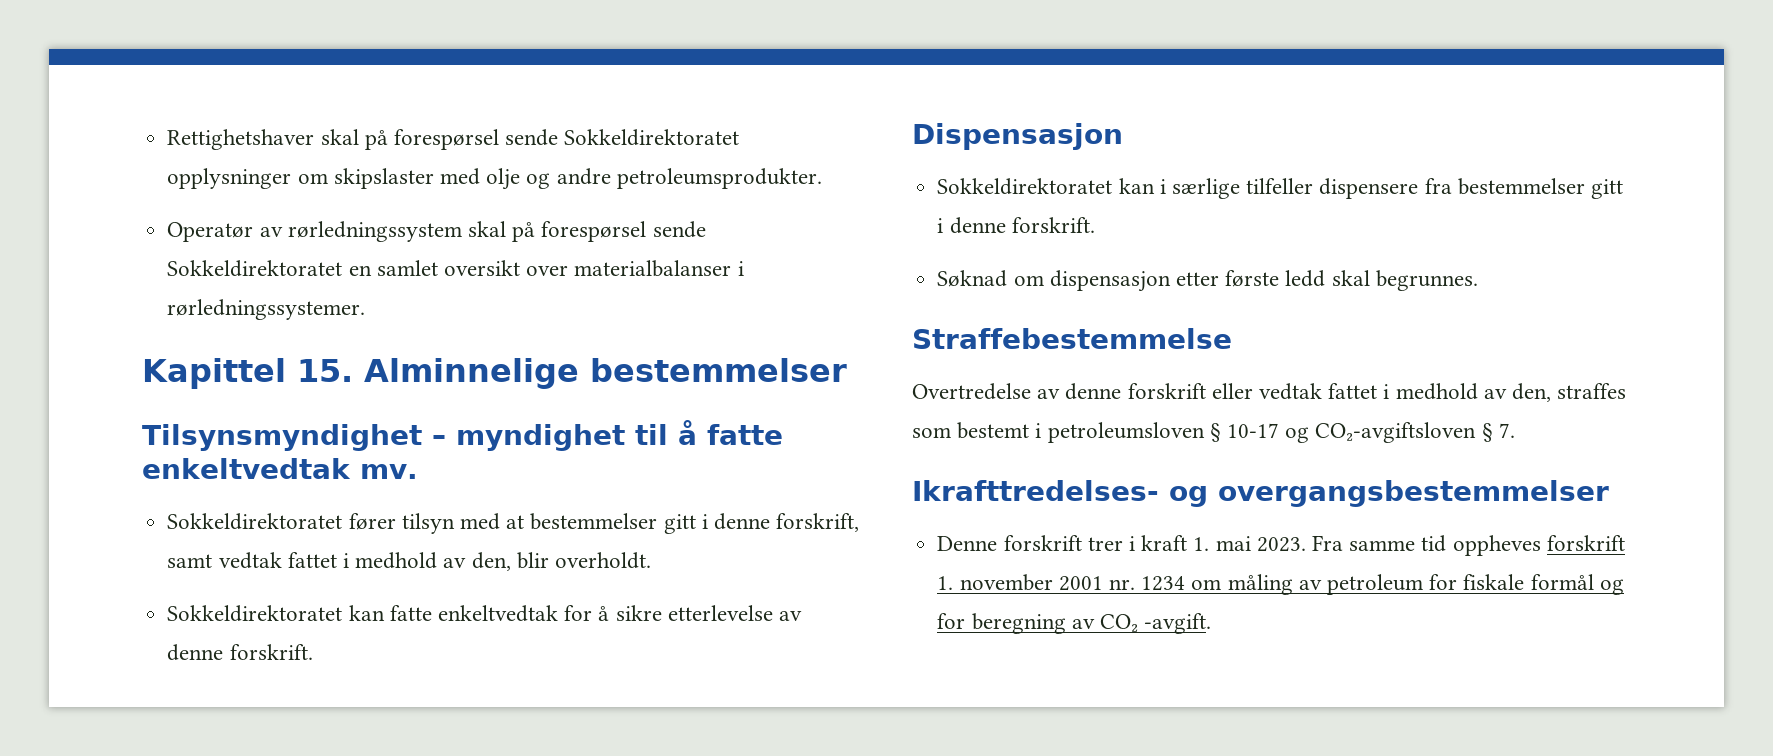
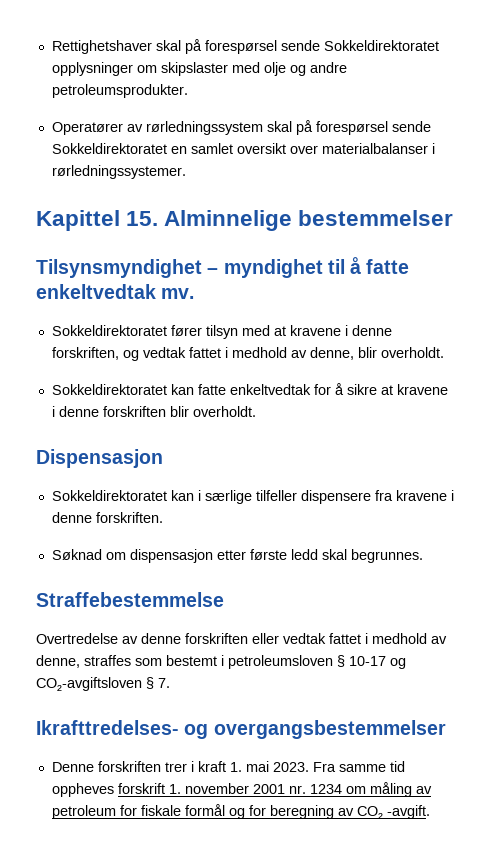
[167,222,254,242] Operatør -> [51,122,123,135] Operatører
[530,513,860,534] [167,552,511,571] bestemmelser gitt i denne forskrift, samt vedtak fattet i medhold av den, -> [289,325,392,336] [51,347,354,361] kravene i denne forskriften, og vedtak fattet i medhold av denne,
[667,605,802,621] [167,644,313,661] etterlevelse av denne forskrift. -> [380,384,448,395] [51,406,256,417] at kravene i denne forskriften blir overholdt.
[1457,178,1623,199] [937,217,1095,234] bestemmelser gitt i denne forskrift. -> [395,490,454,501] [51,512,163,523] kravene i denne forskriften.
[1127,383,1206,399] forskrift -> [185,633,248,644] forskriften
[1512,383,1552,402] den, -> [36,655,80,668] denne,
[1003,535,1082,551] forskrift -> [97,761,161,772] forskriften

